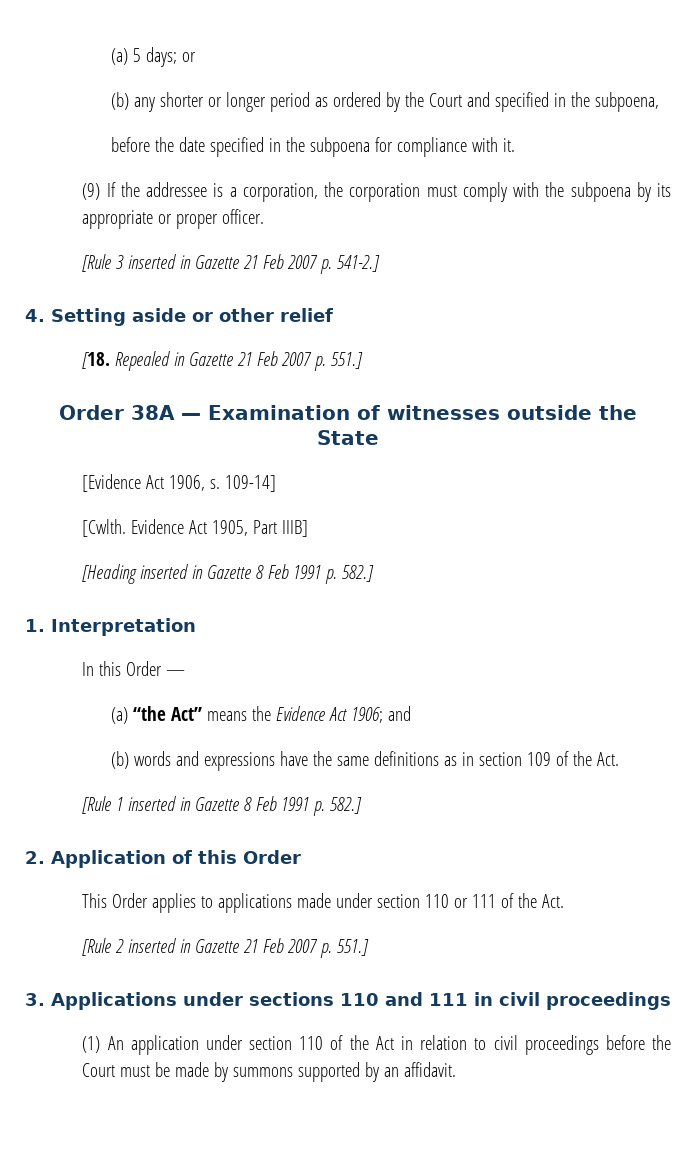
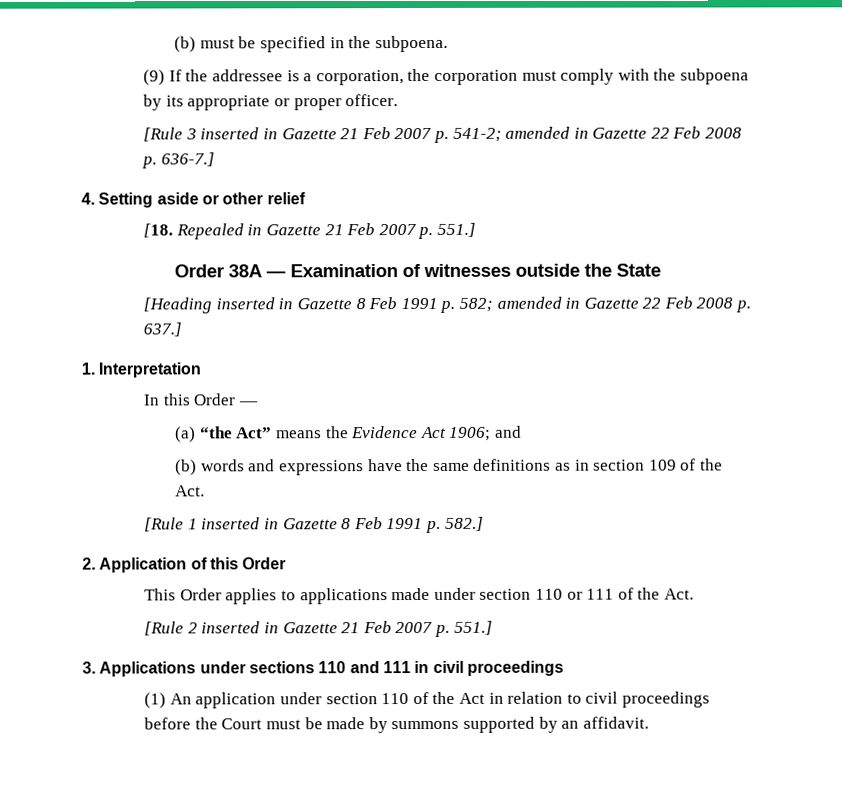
[111,47,197,67] [111,92,660,112] [111,137,516,157] (a) 5 days; or // (b) any shorter or longer period as ordered by the Court and specified in the subpoena, // before the date specified in the subpoena for compliance with it. -> [174,35,448,53] (b) must be specified in the subpoena.
[337,255,381,272] 541-2.] -> [452,126,743,142] [142,152,215,169] 541-2; amended in Gazette 22 Feb 2008 p. 636-7.]
[82,474,277,492] [82,519,309,537] // [Evidence Act 1906, s. 109-14] // [Cwlth. Evidence Act 1905, Part IIIB] -> (661, 270) none
[342,565,375,582] 582.] -> [458,296,752,313] [143,322,183,337] 582; amended in Gazette 22 Feb 2008 p. 637.]

